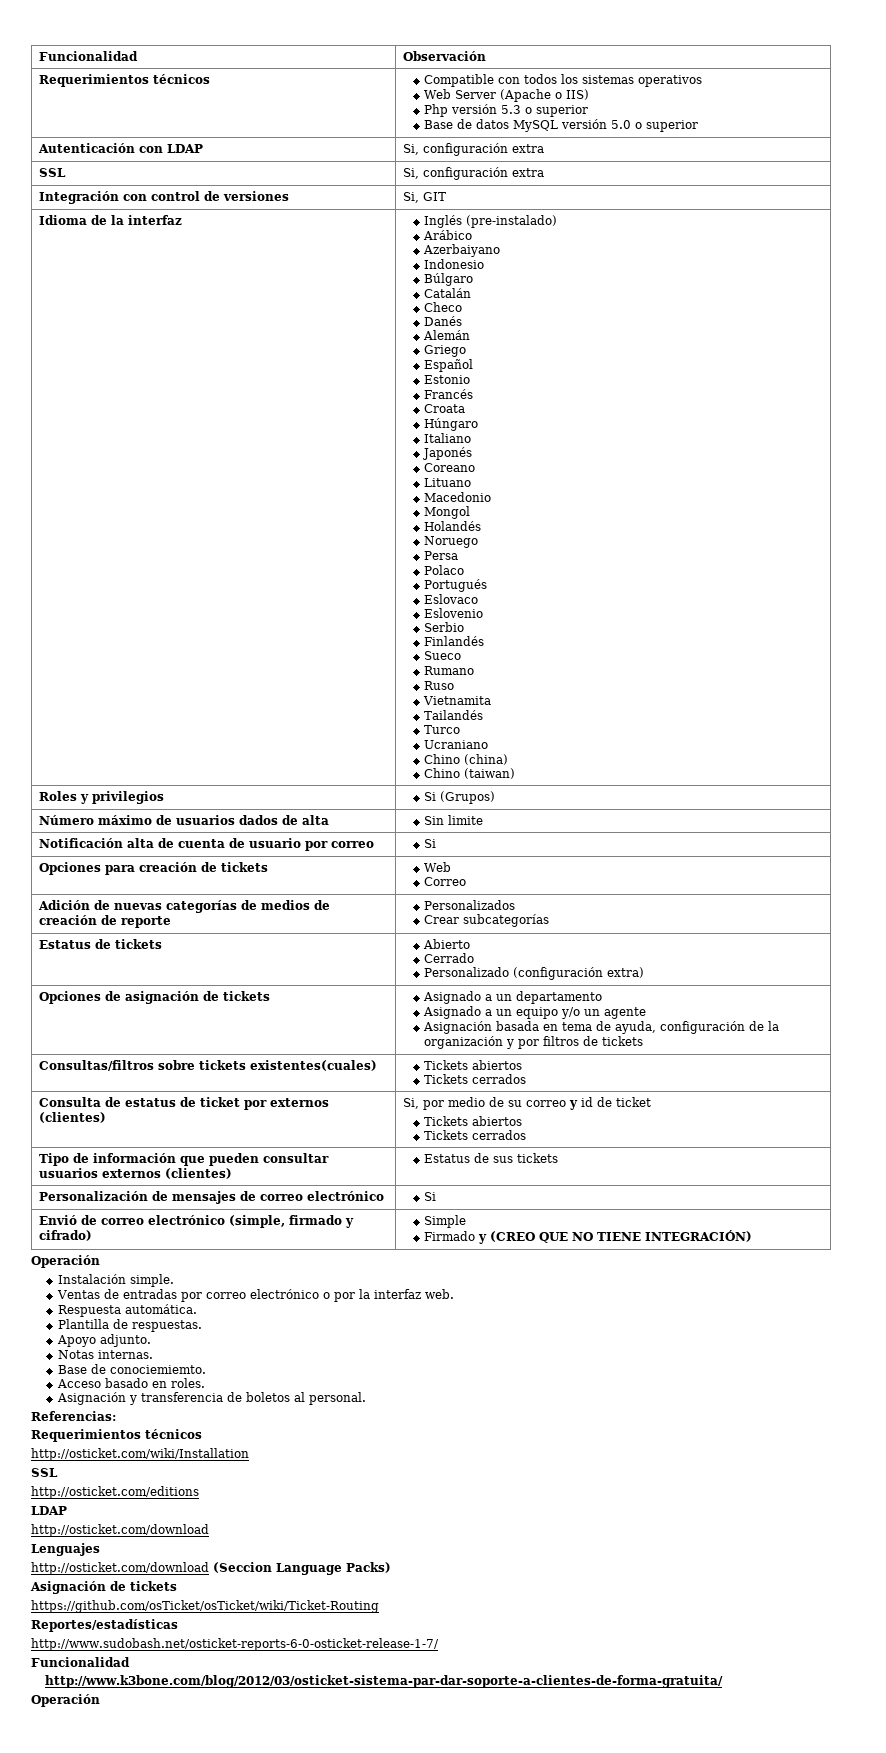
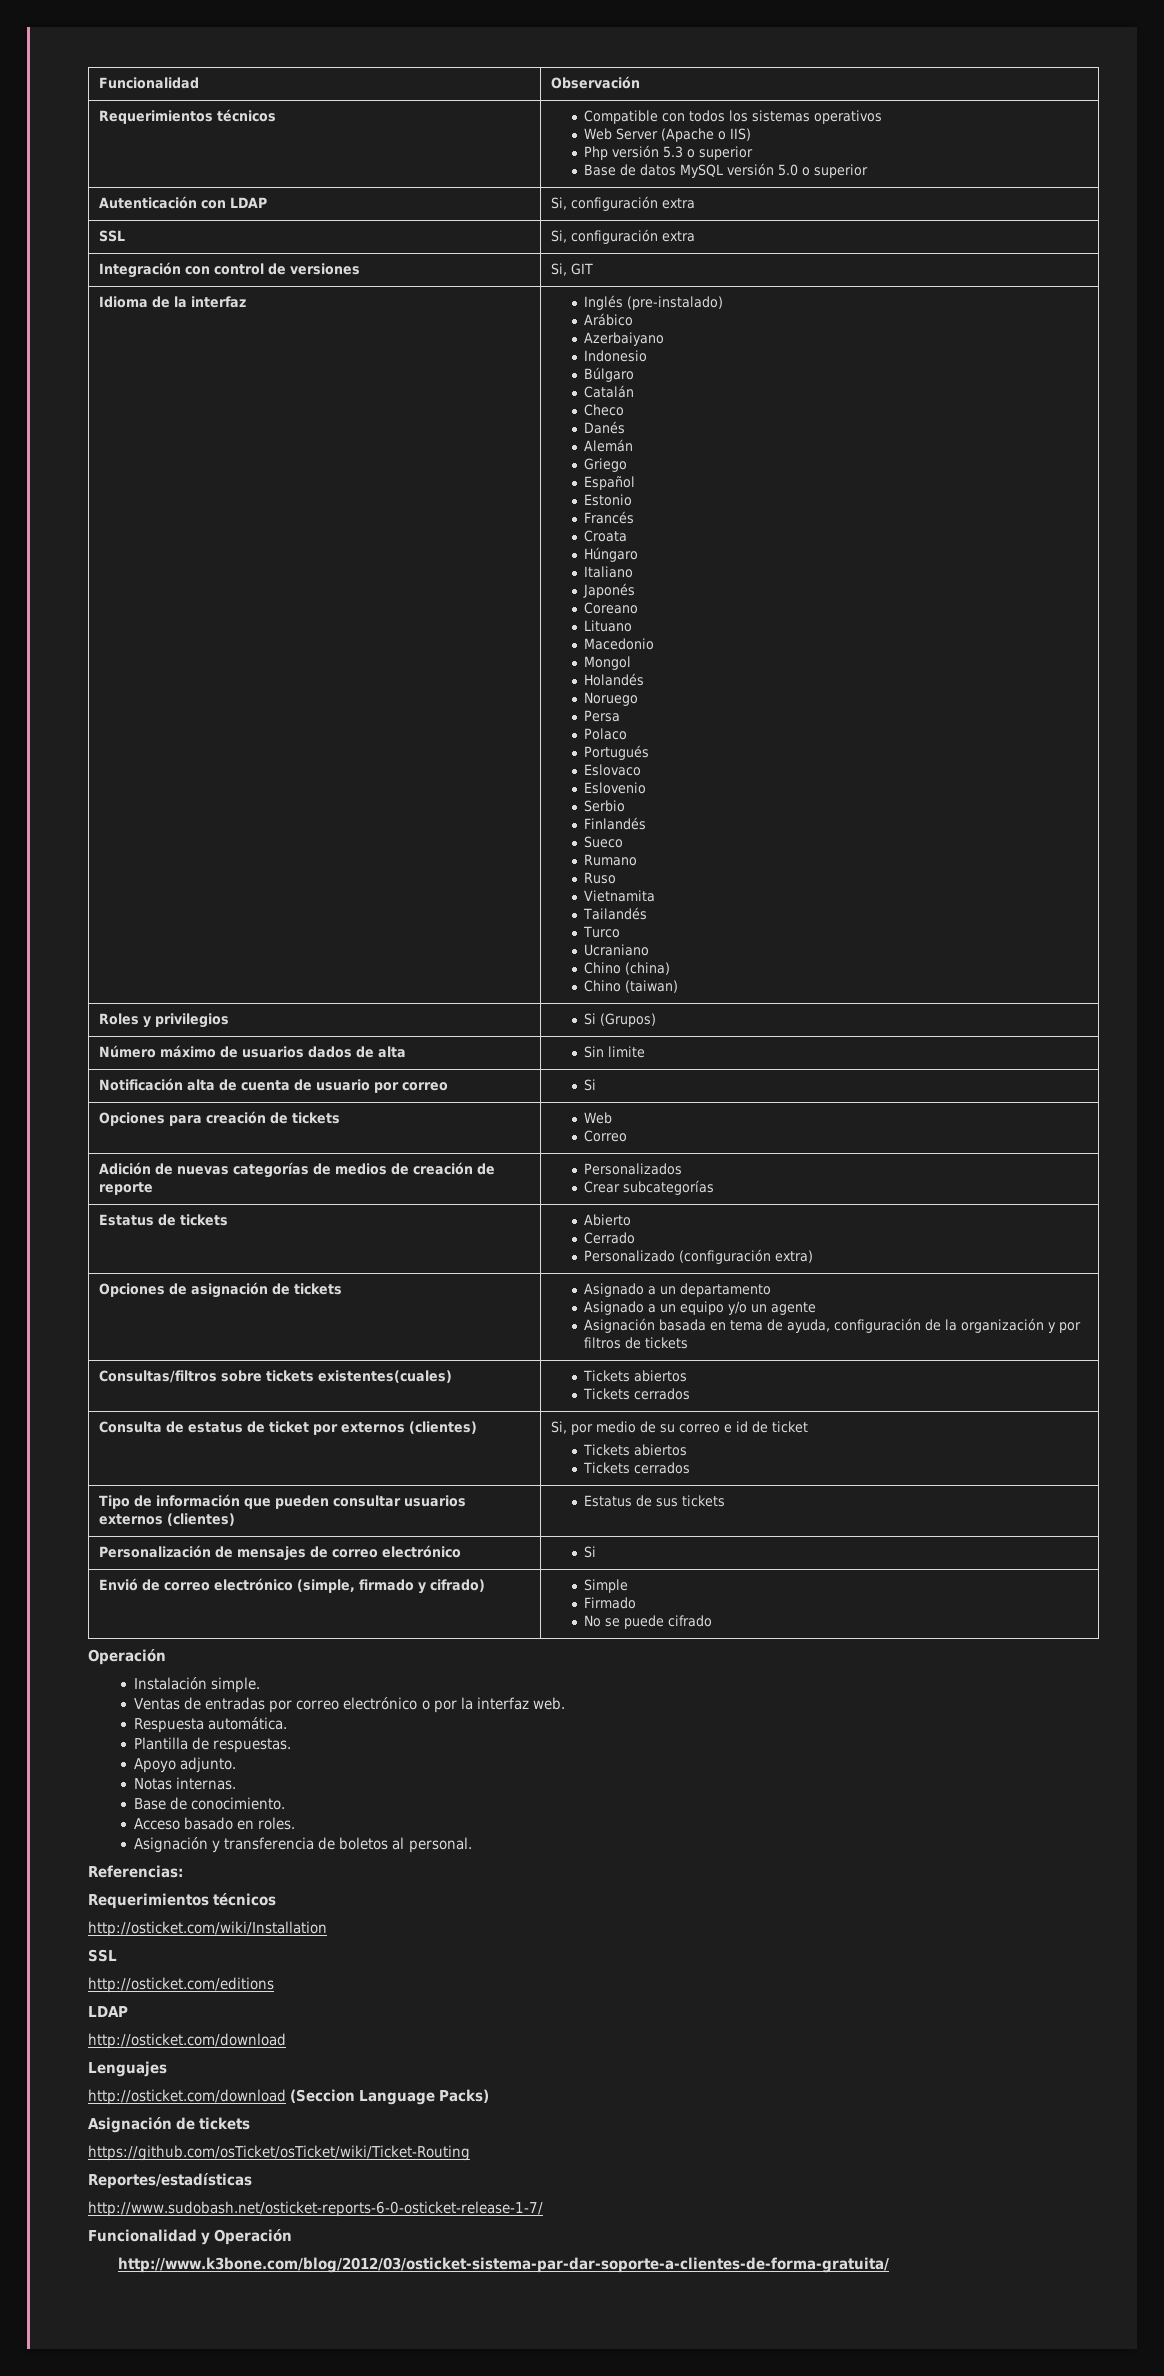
[568,1100,578,1110] y -> [724,1424,733,1433] e
[477,1230,752,1244] y (CREO QUE NO TIENE INTEGRACIÓN) -> [584,1615,713,1629] // No se puede cifrado
[109,1365,206,1374] conociemiemto. -> [191,1797,286,1810] conocimiento.
(130, 1662) none -> [201,2229,293,2245] y Operación
[31,1694,100,1707] // Operación -> (889, 2265) none

